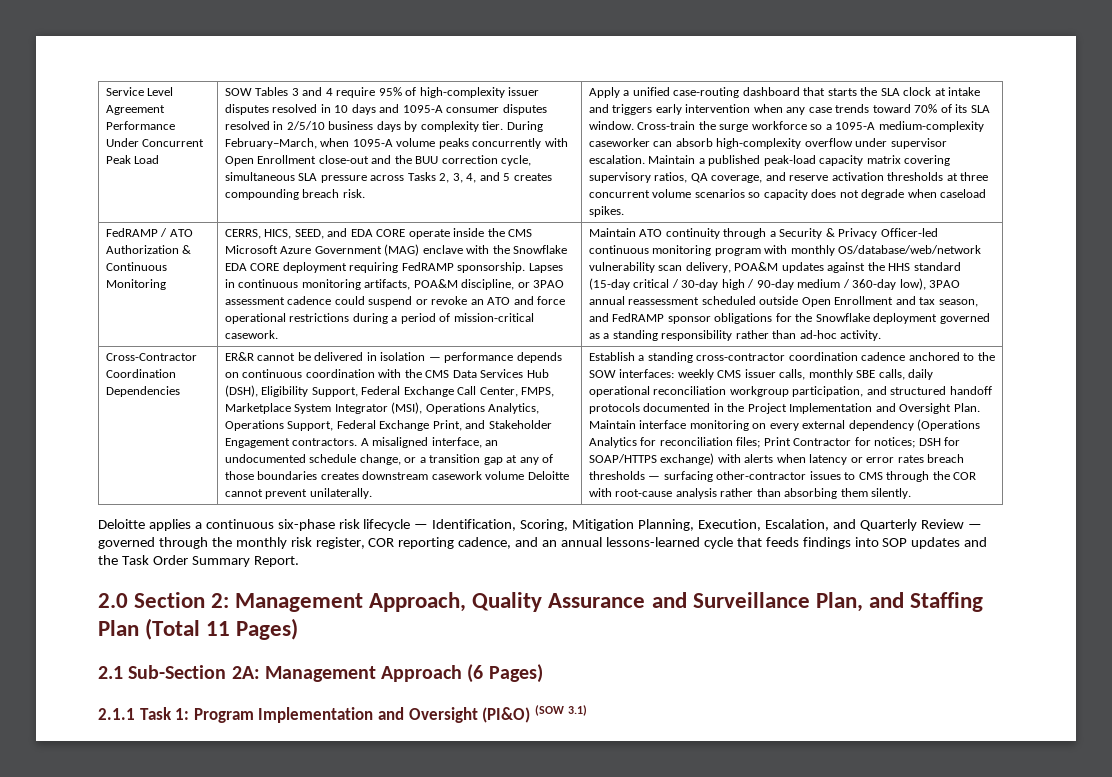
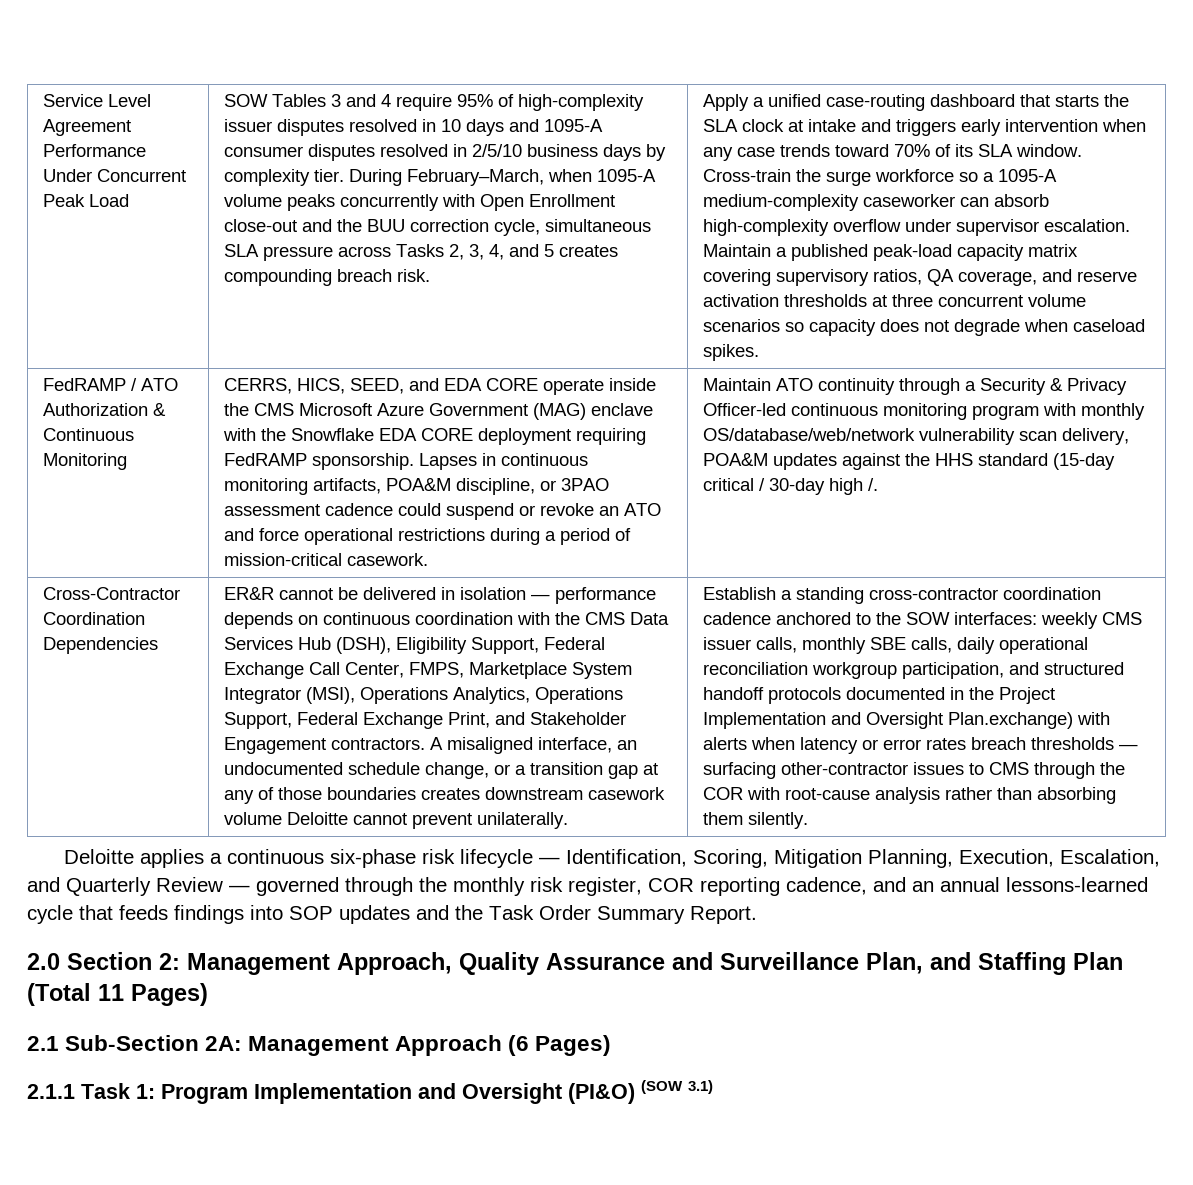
[747,278,961,290] [588,296,978,307] [588,313,990,324] [588,330,882,341] / 90-day medium / 360-day low), 3PAO annual reassessment scheduled outside Open Enrollment and tax season, and FedRAMP sponsor obligations for the Snowflake deployment governed as a standing responsibility rather than ad-hoc activity. -> [868,478,879,491] /.
[953,403,980,412] [588,419,981,431] [588,437,961,448] [588,453,715,465] Plan. Maintain interface monitoring on every external dependency (Operations Analytics for reconciliation files; Print Contractor for notices; DSH for SOAP/HTTPS exchange) -> [948,712,1074,729] Plan.exchange)

